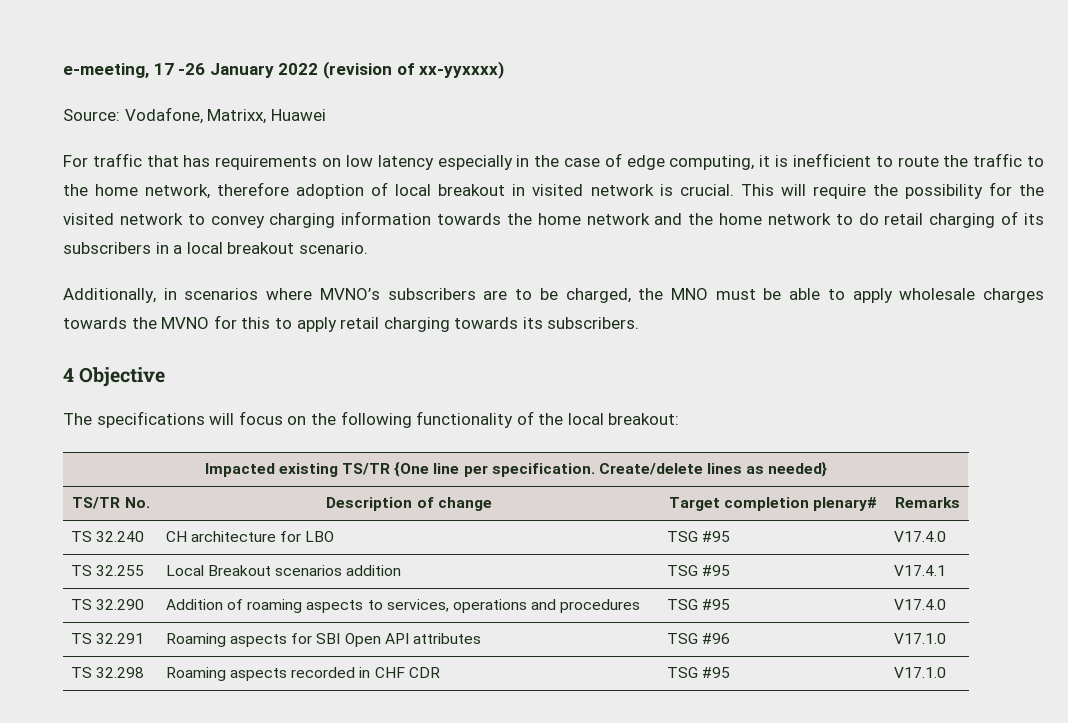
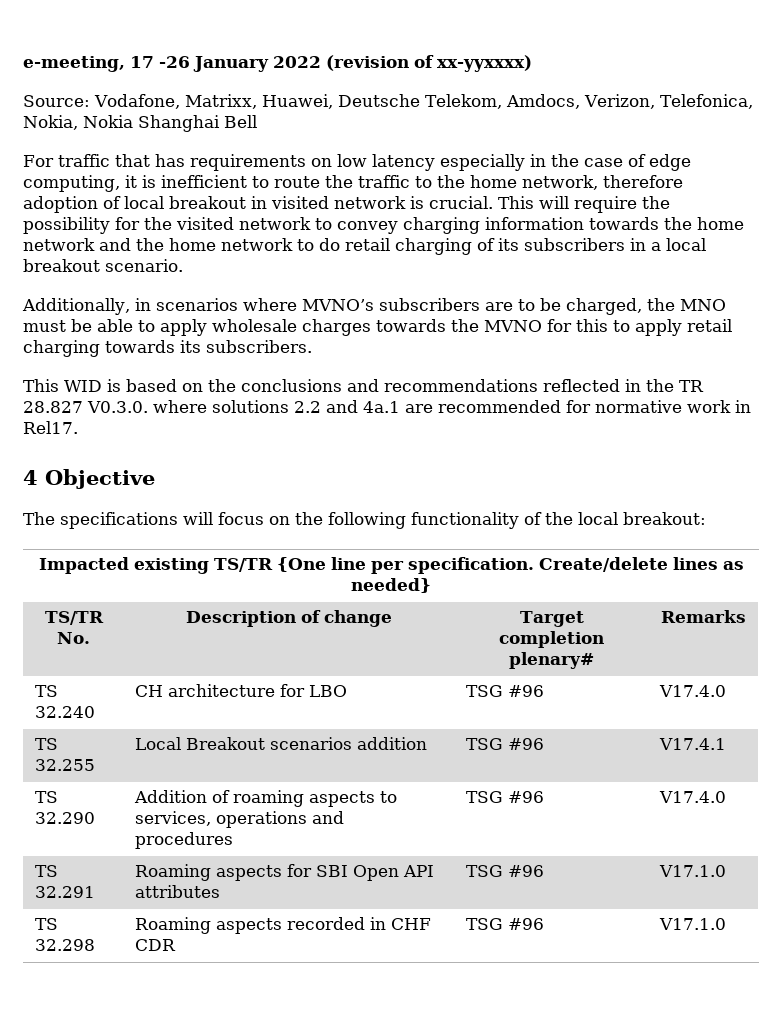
[270,109,326,121] Huawei -> [261,94,753,109] [23,115,257,132] Huawei, Deutsche Telekom, Amdocs, Verizon, Telefonica, Nokia, Nokia Shanghai Bell
(640, 323) none -> [23,379,704,392] [23,400,751,413] [23,421,78,434] // This WID is based on the conclusions and recommendations reflected in the TR 28.827 V0.3.0. where solutions 2.2 and 4a.1 are recommended for normative work in Rel17.
[702,531,731,542] #95 -> [508,685,545,697] #96
[702,565,731,576] #95 -> [508,738,545,750] #96
[702,599,731,610] #95 -> [508,791,545,803] #96
[702,667,731,678] #95 -> [508,918,545,930] #96

